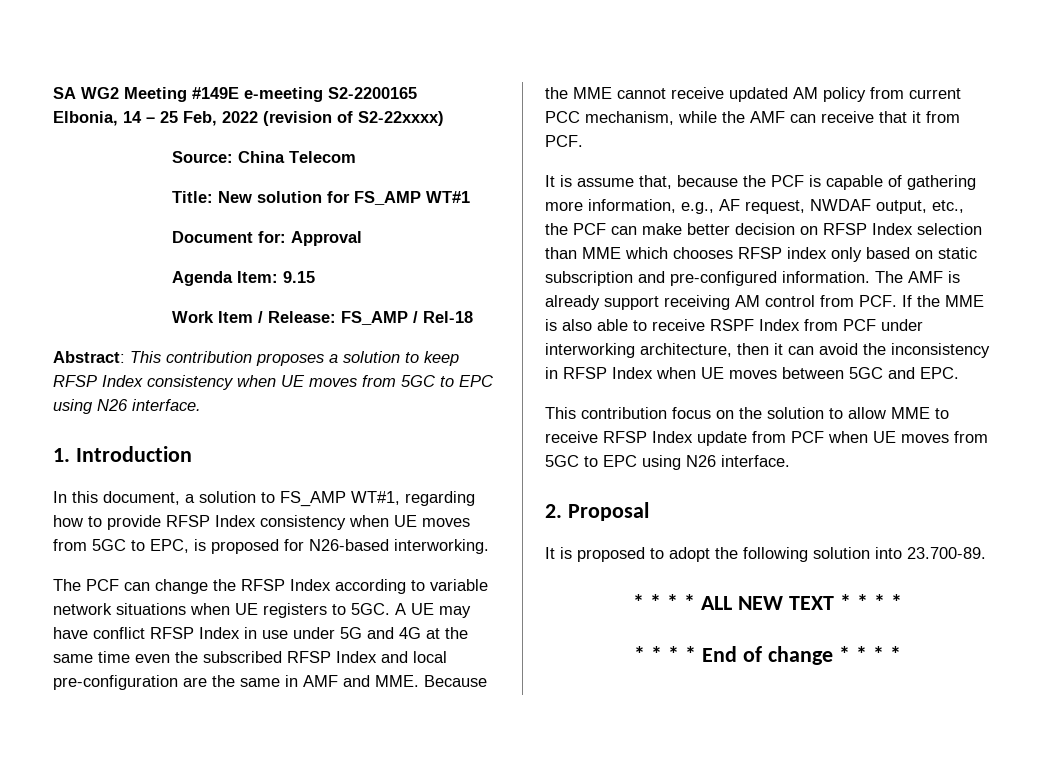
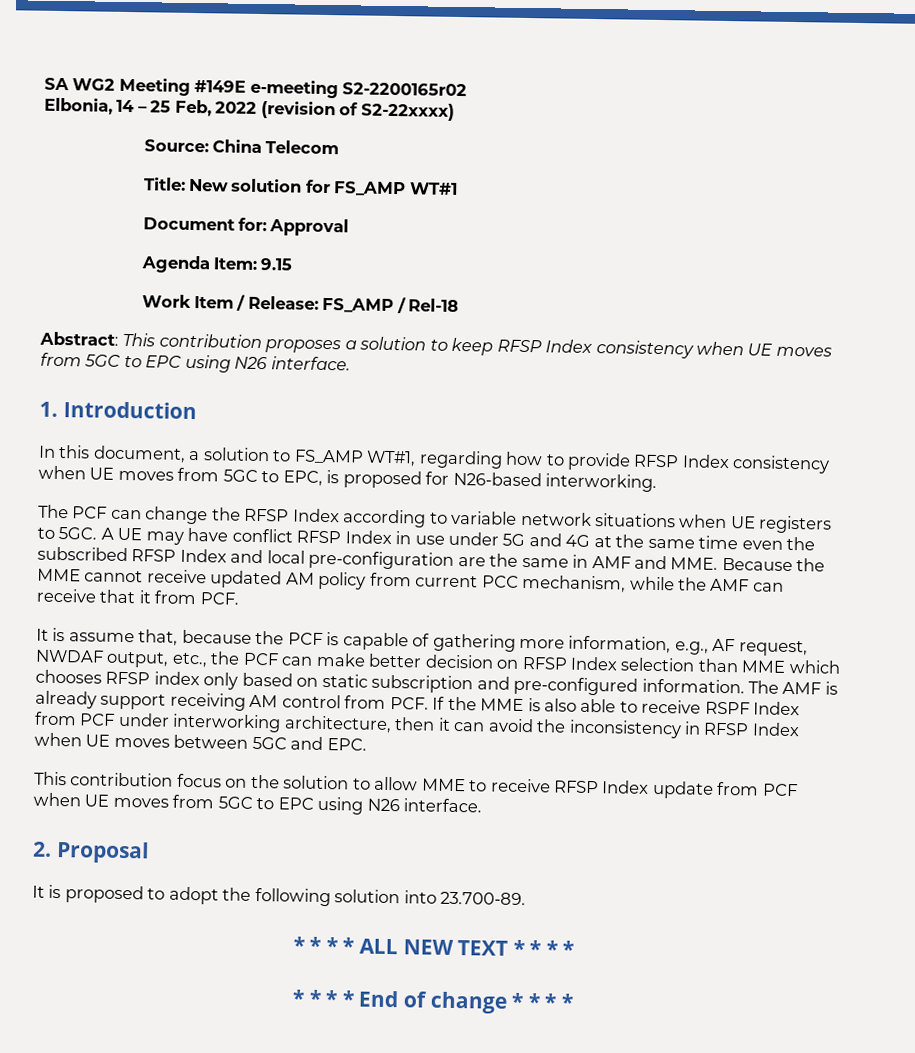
[328,87,417,99] S2-2200165 -> [342,82,468,97] S2-2200165r02

